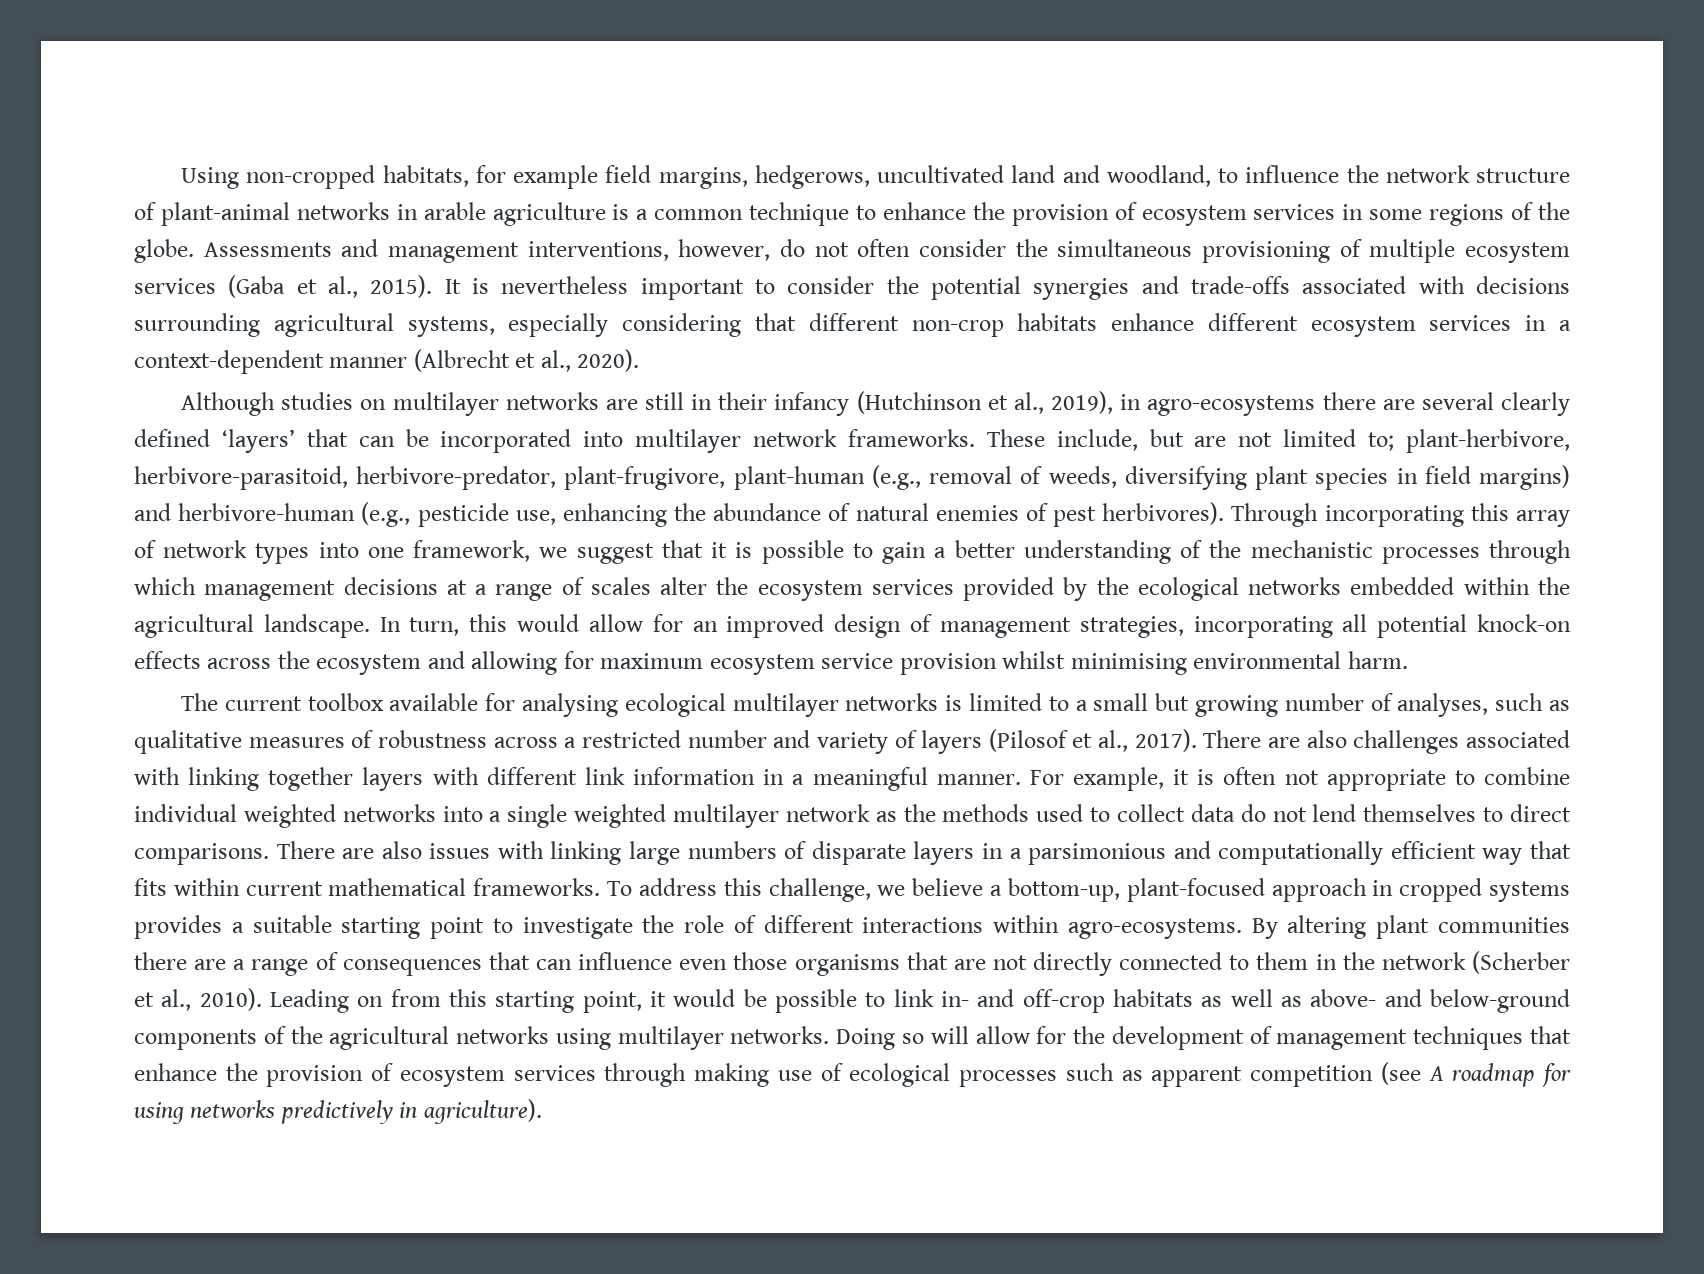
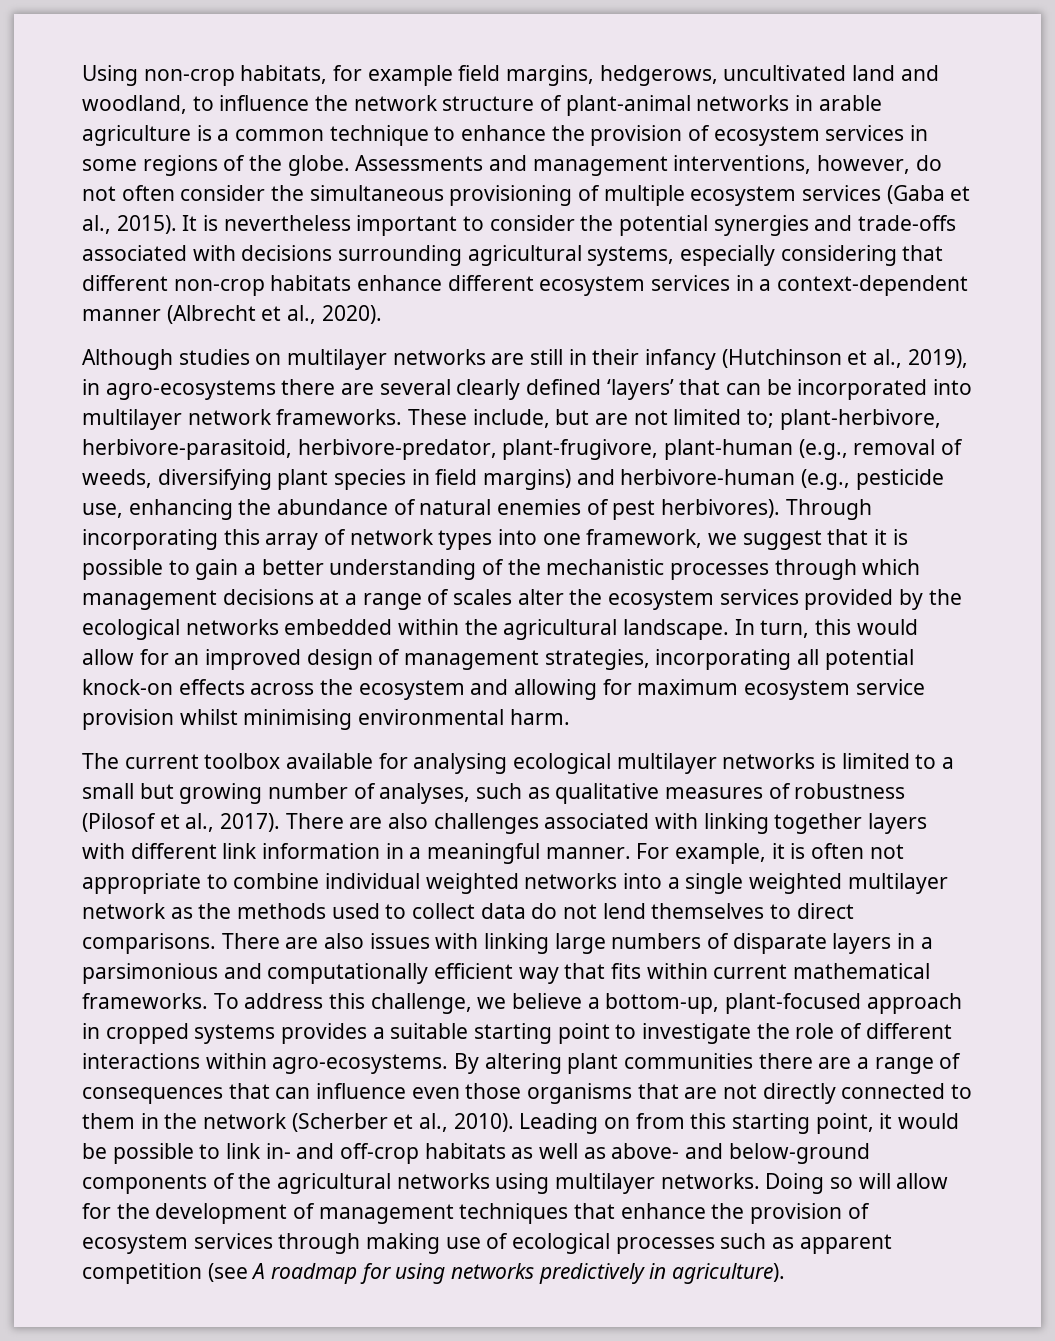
[246,165,376,189] non-cropped -> [143,69,235,86] non-crop
[493,730,983,754] across a restricted number and variety of layers -> (906, 791) none

